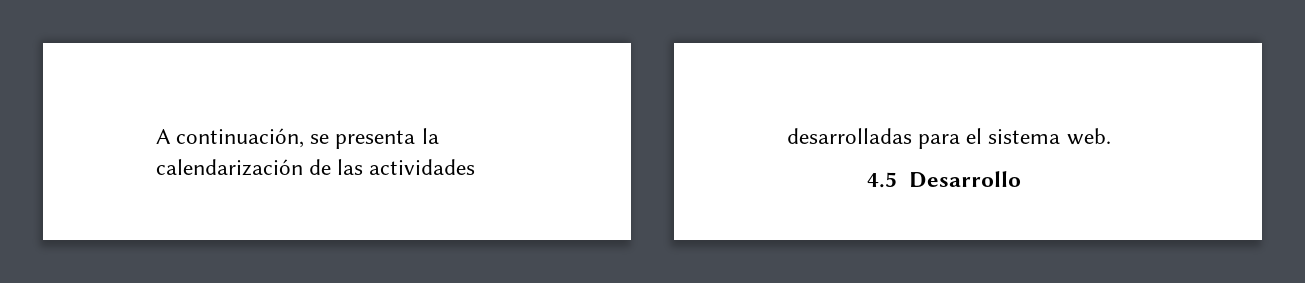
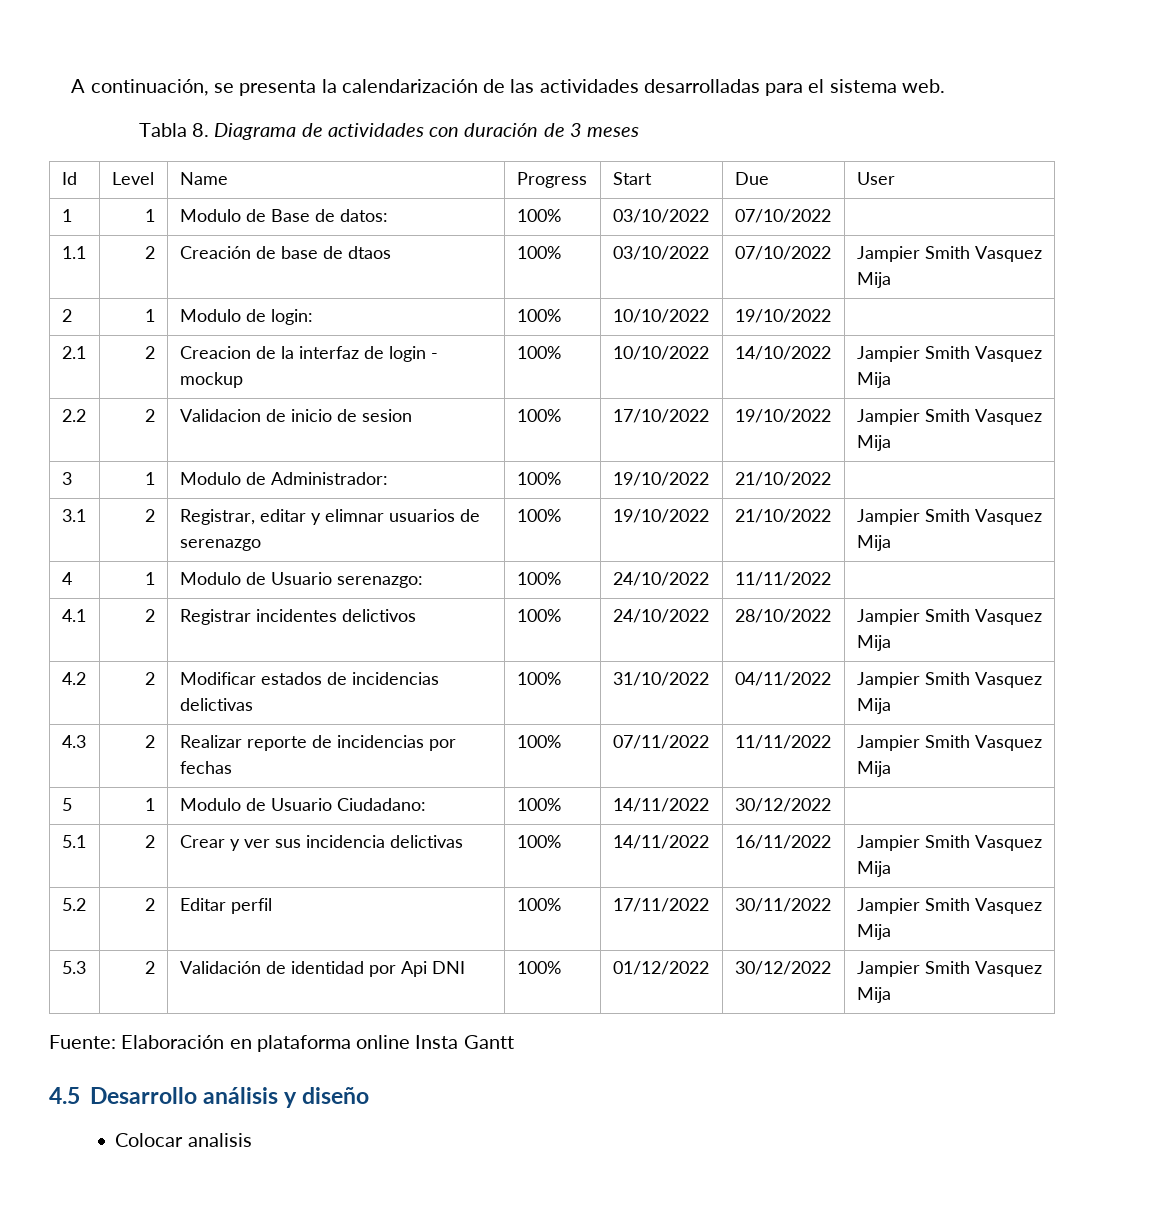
[867,171,1021,188] 4.5 Desarrollo -> [138,123,640,140] [61,172,77,185] [111,172,154,185] [179,172,228,185] [516,172,587,188] [612,172,652,185] [734,172,769,185] [856,172,895,185] [61,209,72,222] [145,209,156,222] [179,209,388,222] [516,209,561,222] [612,209,709,223] [734,209,831,223] [61,246,86,259] [145,246,156,259] [179,246,391,259] [516,246,561,259] [612,246,709,260] [734,246,831,260] [856,246,1042,262] [856,272,891,288] [61,309,72,322] [145,309,156,322] [179,309,313,325] [516,309,561,322] [612,309,709,323] [734,309,831,323] [61,346,86,359] [145,346,156,359] [179,346,438,362] [179,372,243,388] [516,346,561,359] [612,346,709,360] [734,346,831,360] [856,346,1042,362] [856,372,891,388] [61,409,86,422] [145,409,156,422] [179,409,412,422] [516,409,561,422] [612,409,709,423] [734,409,831,423] [856,409,1042,425] [856,435,891,451] [61,472,72,485] [145,472,156,485] [179,472,388,485] [516,472,561,485] [612,472,709,486] [734,472,831,486] [61,509,86,522] [145,509,156,522] [179,509,480,525] [179,539,261,551] [516,509,561,522] [612,509,709,523] [734,509,831,523] [856,509,1042,525] [856,535,891,551] [61,572,72,585] [145,572,156,585] [179,572,423,588] [516,572,561,585] [612,572,709,586] [734,572,831,586] [61,609,86,622] [145,609,156,622] [179,609,416,625] [516,609,561,622] [612,609,709,623] [734,609,831,623] [856,609,1042,625] [856,635,891,651] [61,672,86,685] [145,672,156,685] [179,672,439,685] [179,698,253,711] [516,672,561,685] [612,672,709,686] [734,672,831,686] [856,672,1042,688] [856,698,891,714] [61,735,86,748] [145,735,156,748] [179,735,456,751] [179,761,232,774] [516,735,561,748] [612,735,709,749] [734,735,831,749] [856,735,1042,751] [856,761,891,777] [61,798,72,811] [145,798,156,811] [179,798,426,811] [516,798,561,811] [612,798,709,812] [734,798,831,812] [61,835,86,848] [145,835,156,848] [179,835,463,851] [516,835,561,848] [612,835,709,849] [734,835,831,849] [856,835,1042,851] [856,861,891,877] [61,898,86,911] [145,898,156,911] [179,898,272,914] [516,898,561,911] [612,898,709,912] [734,898,831,912] [856,898,1042,914] [856,924,891,940] [61,961,86,974] [145,961,156,974] [179,961,465,977] [516,961,561,974] [612,961,709,975] [734,961,831,975] [856,961,1042,977] [856,987,891,1003] [49,1035,514,1052] [49,1087,369,1108] [115,1133,252,1147] Tabla 8. Diagrama de actividades con duración de 3 meses // Id | Level | Name | Progress | Start | Due | User // 1 | 1 | Modulo de Base de datos: | 100% | 03/10/2022 | 07/10/2022 | // 1.1 | 2 | Creación de base de dtaos | 100% | 03/10/2022 | 07/10/2022 | Jampier Smith Vasquez Mija // 2 | 1 | Modulo de login: | 100% | 10/10/2022 | 19/10/2022 | // 2.1 | 2 | Creacion de la interfaz de login - mockup | 100% | 10/10/2022 | 14/10/2022 | Jampier Smith Vasquez Mija // 2.2 | 2 | Validacion de inicio de sesion | 100% | 17/10/2022 | 19/10/2022 | Jampier Smith Vasquez Mija // 3 | 1 | Modulo de Administrador: | 100% | 19/10/2022 | 21/10/2022 | // 3.1 | 2 | Registrar, editar y elimnar usuarios de serenazgo | 100% | 19/10/2022 | 21/10/2022 | Jampier Smith Vasquez Mija // 4 | 1 | Modulo de Usuario serenazgo: | 100% | 24/10/2022 | 11/11/2022 | // 4.1 | 2 | Registrar incidentes delictivos | 100% | 24/10/2022 | 28/10/2022 | Jampier Smith Vasquez Mija // 4.2 | 2 | Modificar estados de incidencias delictivas | 100% | 31/10/2022 | 04/11/2022 | Jampier Smith Vasquez Mija // 4.3 | 2 | Realizar reporte de incidencias por fechas | 100% | 07/11/2022 | 11/11/2022 | Jampier Smith Vasquez Mija // 5 | 1 | Modulo de Usuario Ciudadano: | 100% | 14/11/2022 | 30/12/2022 | // 5.1 | 2 | Crear y ver sus incidencia delictivas | 100% | 14/11/2022 | 16/11/2022 | Jampier Smith Vasquez Mija // 5.2 | 2 | Editar perfil | 100% | 17/11/2022 | 30/11/2022 | Jampier Smith Vasquez Mija // 5.3 | 2 | Validación de identidad por Api DNI | 100% | 01/12/2022 | 30/12/2022 | Jampier Smith Vasquez Mija // Fuente: Elaboración en plataforma online Insta Gantt // 4.5 Desarrollo análisis y diseño // Colocar analisis

